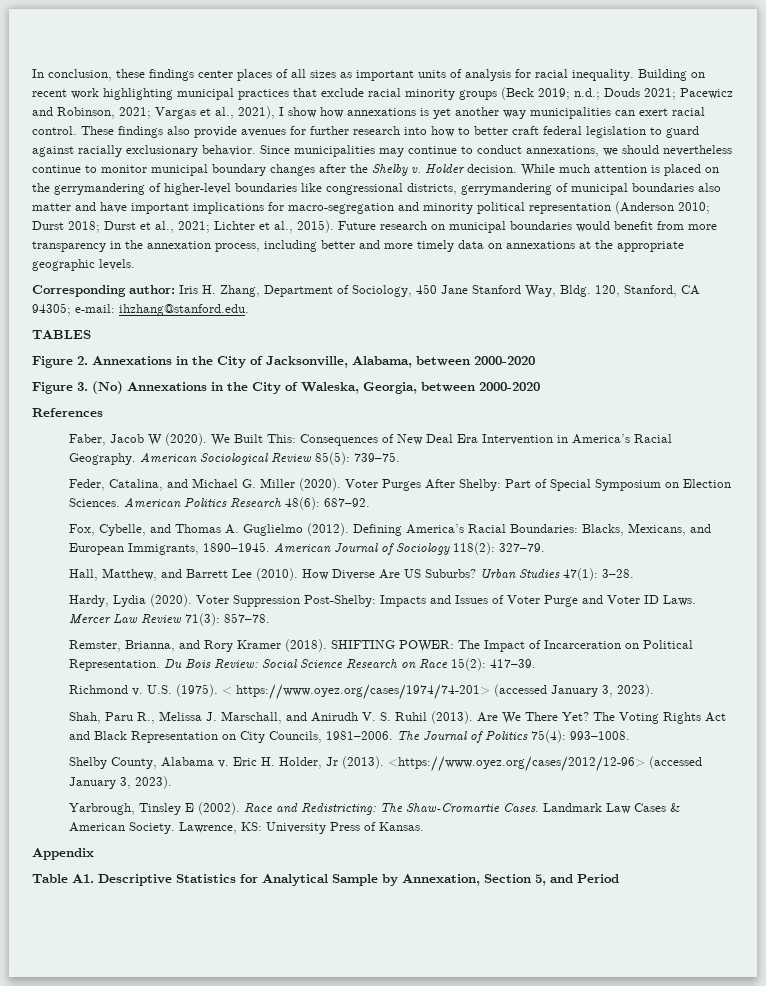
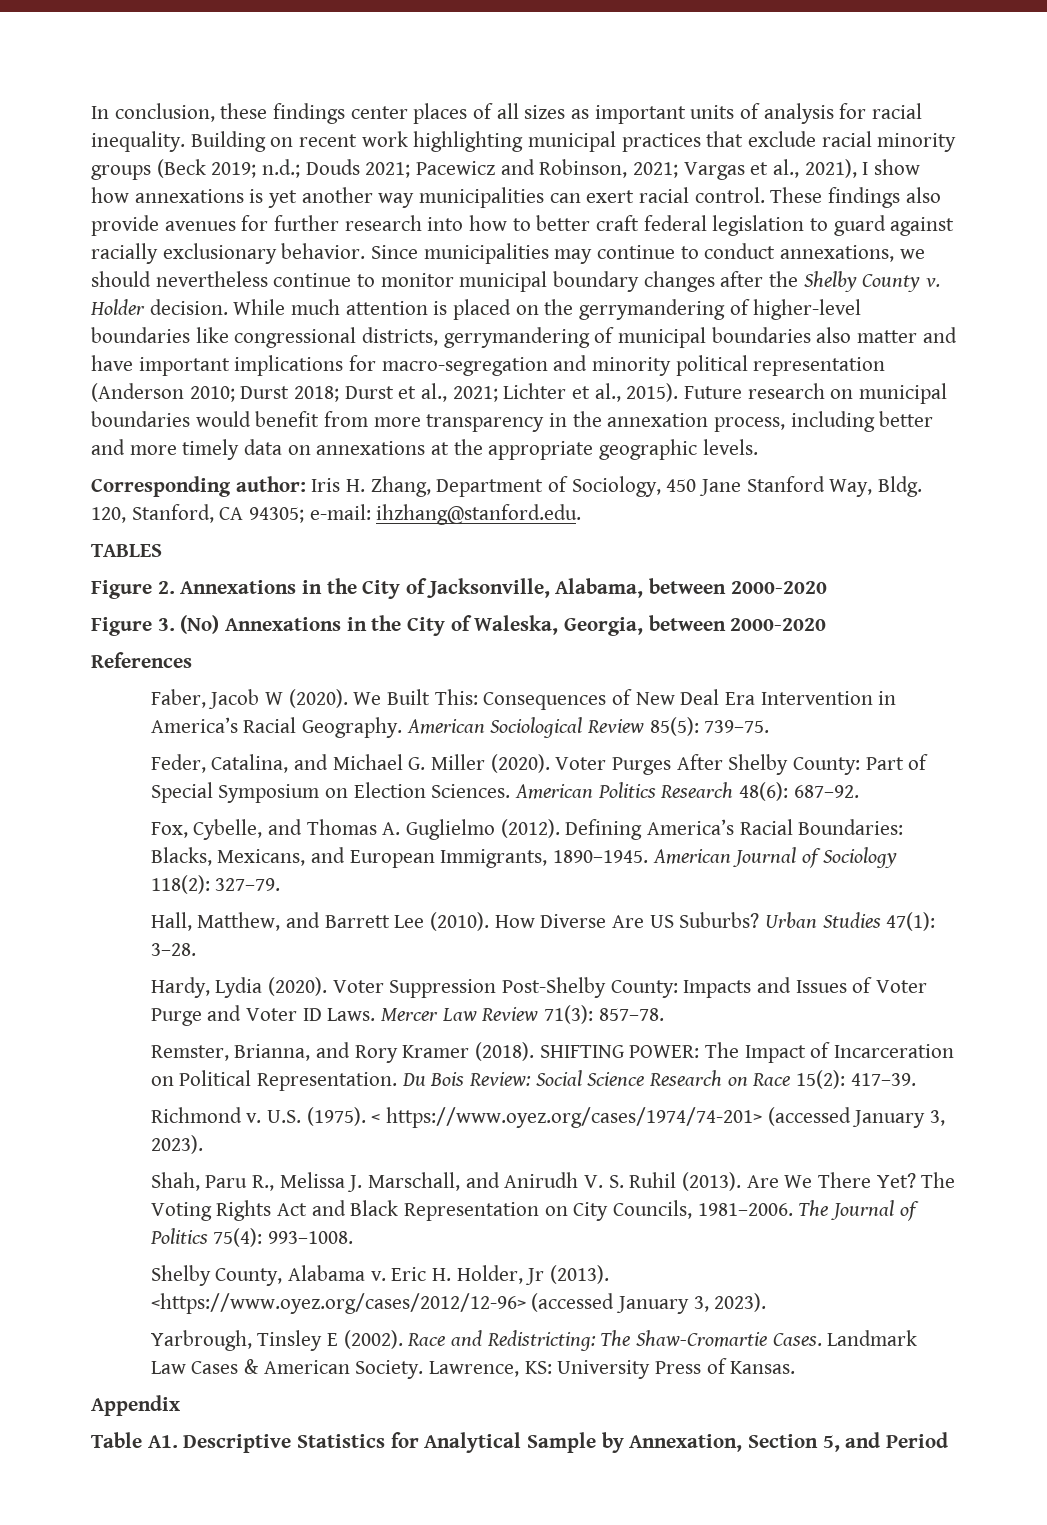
(408, 170) none -> [862,274,921,292] County
[458,479,501,491] Shelby: -> [728,754,861,775] Shelby County:
[303,595,376,607] Post-Shelby: -> [502,977,678,998] Post-Shelby County:

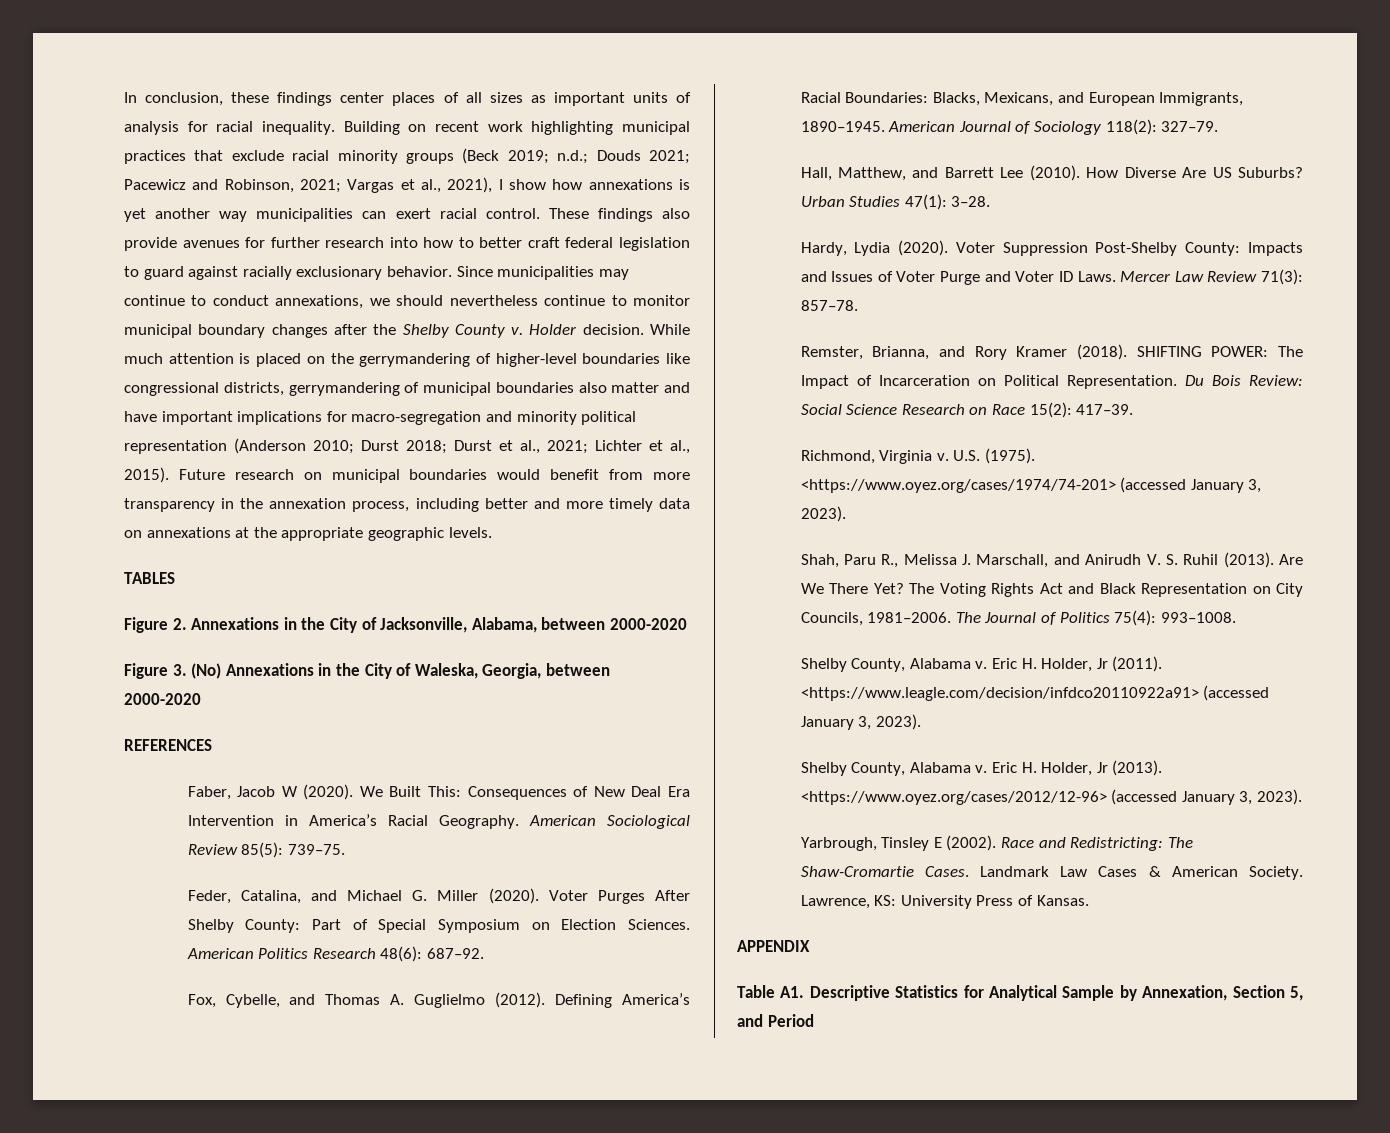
[91,476,923,497] [91,504,582,525] // Corresponding author: Iris H. Zhang, Department of Sociology, 450 Jane Stanford Way, Bldg. 120, Stanford, CA 94305; e-mail: ihzhang@stanford.edu. -> (492, 532) none
[91,652,192,668] References -> [124,739,212,751] REFERENCES
[150,1107,242,1123] Richmond -> [800,450,933,464] Richmond, Virginia
[371,1107,763,1128] < https://www.oyez.org/cases/1974/74-201> -> [800,479,1116,493] <https://www.oyez.org/cases/1974/74-201>
(354, 1237) none -> [800,656,1163,672] [800,685,1270,701] [800,714,921,730] // Shelby County, Alabama v. Eric H. Holder, Jr (2011). <https://www.leagle.com/decision/infdco20110922a91> (accessed January 3, 2023).
[91,1395,180,1416] Appendix -> [737,940,810,952] APPENDIX

